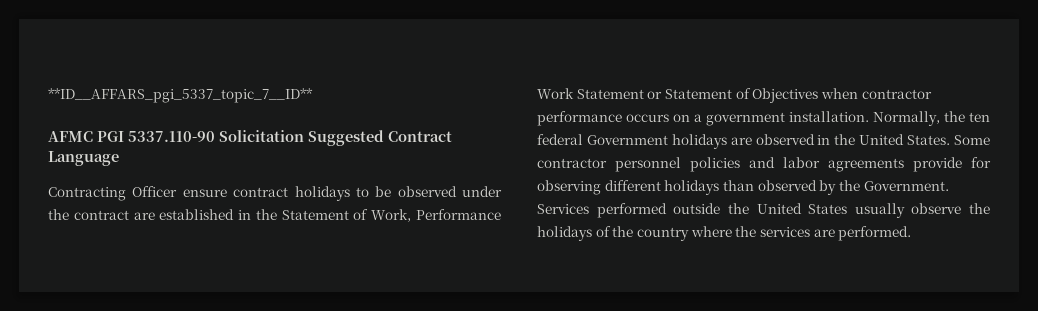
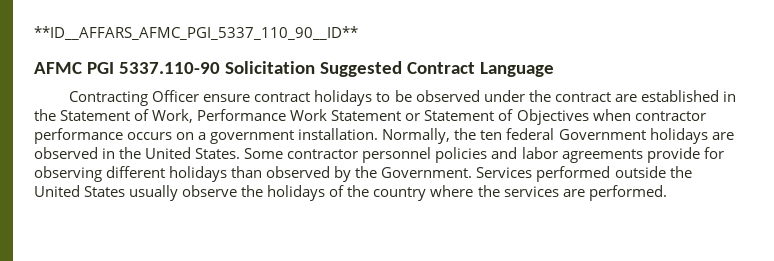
[48,88,313,103] **ID__AFFARS_pgi_5337_topic_7__ID** -> [34,26,358,40] **ID__AFFARS_AFMC_PGI_5337_110_90__ID**

